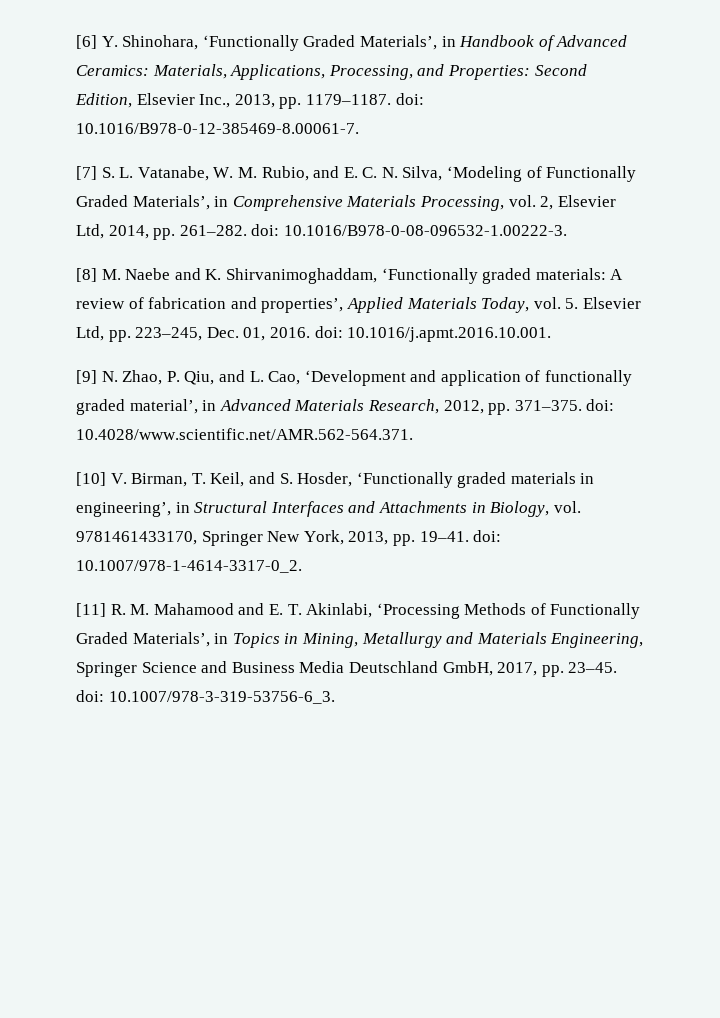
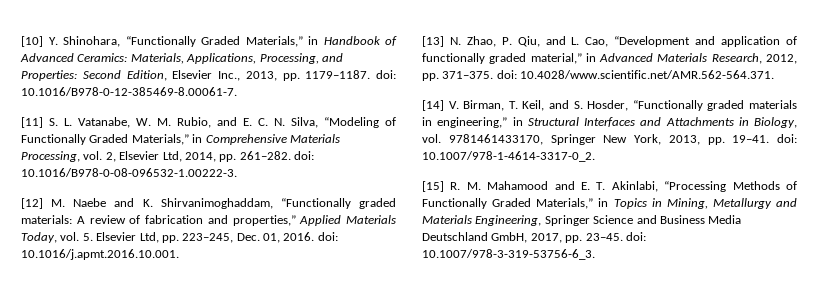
[76,35,97,49] [6] -> [21,36,43,47] [10]
[202,35,437,51] ‘Functionally Graded Materials’, -> [125,36,303,47] “Functionally Graded Materials,”
[76,166,97,180] [7] -> [21,117,43,128] [11]
[447,166,637,182] [76,195,210,210] ‘Modeling of Functionally Graded Materials’, -> [324,117,396,128] [21,134,189,145] “Modeling of Functionally Graded Materials,”
[76,268,97,282] [8] -> [21,198,43,209] [12]
[381,268,478,284] ‘Functionally -> [280,198,351,209] “Functionally
[261,298,344,313] properties’, -> [232,215,296,226] properties,”
[76,370,97,384] [9] -> [422,36,444,47] [13]
[304,370,406,386] ‘Development -> [614,36,691,47] “Development
[129,399,198,414] material’, -> [530,53,582,64] material,”
[76,472,106,486] [10] -> [422,100,444,111] [14]
[356,472,453,488] ‘Functionally -> [632,100,703,111] “Functionally
[76,502,171,517] engineering’, -> [437,117,508,128] engineering,”
[76,603,106,617] [11] -> [422,181,444,192] [15]
[376,603,460,619] ‘Processing -> [664,181,727,192] “Processing
[132,632,210,647] Materials’, -> [536,198,594,209] Materials,”

